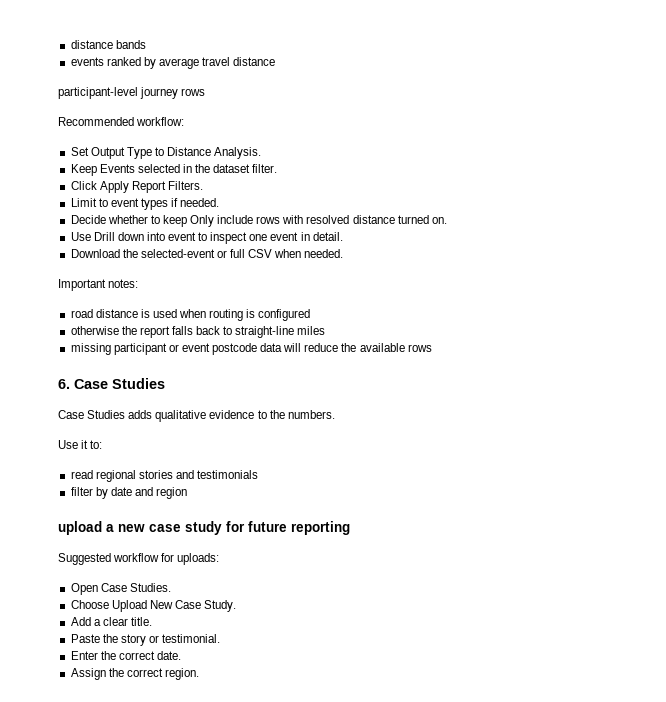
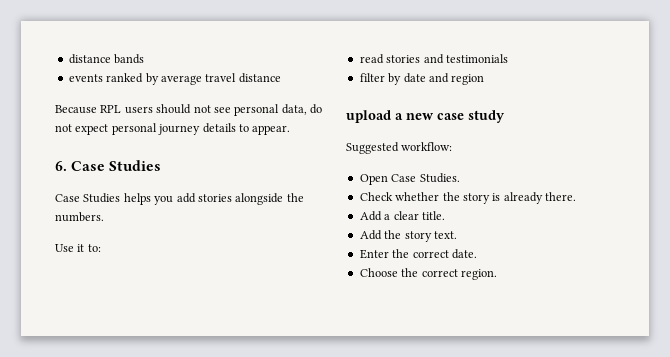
[58,87,206,99] [58,117,185,126] [70,147,262,159] [70,164,278,176] [70,181,203,193] [70,198,220,210] [70,215,447,227] [70,232,343,244] [70,249,344,258] [58,279,139,291] [70,309,311,321] [70,326,326,338] [70,343,432,355] participant-level journey rows // Recommended workflow: // Set Output Type to Distance Analysis. // Keep Events selected in the dataset filter. // Click Apply Report Filters. // Limit to event types if needed. // Decide whether to keep Only include rows with resolved distance turned on. // Use Drill down into event to inspect one event in detail. // Download the selected-event or full CSV when needed. // Important notes: // road distance is used when routing is configured // otherwise the report falls back to straight-line miles // missing participant or event postcode data will reduce the available rows -> [55,104,322,116] [55,123,291,135] Because RPL users should not see personal data, do not expect personal journey details to appear.
[128,410,267,422] adds qualitative evidence to -> [123,193,284,205] helps you add stories alongside
[95,470,136,482] regional -> (384, 59) none
[226,521,350,535] [58,553,220,565] [70,583,171,595] [70,600,237,612] for future reporting // Suggested workflow for uploads: // Open Case Studies. // Choose Upload New Case Study. -> [346,142,453,154] [359,173,460,185] [359,192,576,204] // Suggested workflow: // Open Case Studies. // Check whether the story is already there.
[70,634,221,646] Paste the story or testimonial. -> [359,230,457,242] Add the story text.
[70,668,106,680] Assign -> [359,268,398,277] Choose

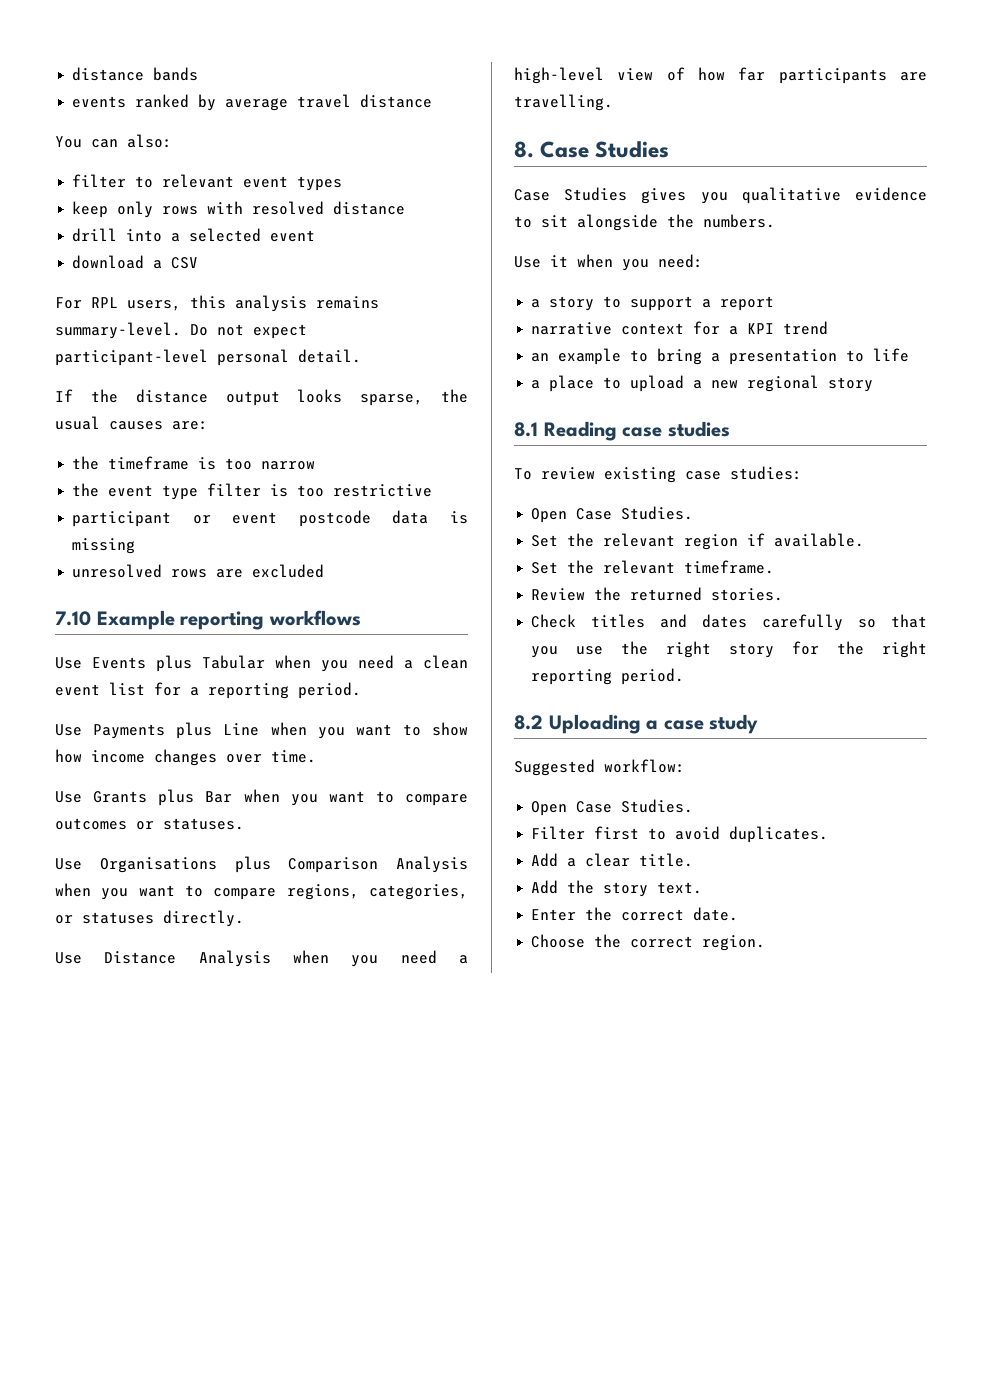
[55,104,322,116] [55,123,291,135] [55,160,162,171] [55,193,232,205] Because RPL users should not see personal data, do not expect personal journey details to appear. // 6. Case Studies // Case Studies helps you add stories -> [55,134,172,148] [72,174,343,191] [72,201,406,218] [72,228,316,242] [72,255,199,269] [55,295,379,312] [55,322,307,339] [55,349,361,366] [55,389,468,406] [55,416,208,430] [72,456,316,470] [72,483,433,500] [72,510,468,527] [72,538,136,554] [72,564,325,578] [55,610,361,630] [55,655,468,672] [55,682,361,699] [55,722,468,739] [55,749,316,766] [55,789,468,806] [55,818,244,830] [55,856,468,873] [55,883,468,900] [55,910,244,927] [55,950,468,967] [514,67,927,84] [514,94,613,111] [514,141,670,158] [514,187,927,204] [514,215,568,228] You can also: // filter to relevant event types // keep only rows with resolved distance // drill into a selected event // download a CSV // For RPL users, this analysis remains summary-level. Do not expect participant-level personal detail. // If the distance output looks sparse, the usual causes are: // the timeframe is too narrow // the event type filter is too restrictive // participant or event postcode data is missing // unresolved rows are excluded // 7.10 Example reporting workflows // Use Events plus Tabular when you need a clean event list for a reporting period. // Use Payments plus Line when you want to show how income changes over time. // Use Grants plus Bar when you want to compare outcomes or statuses. // Use Organisations plus Comparison Analysis when you want to compare regions, categories, or statuses directly. // Use Distance Analysis when you need a high-level view of how far participants are travelling. // 8. Case Studies // Case Studies gives you qualitative evidence to sit
[87,244,101,252] [359,54,508,64] [359,73,485,85] [346,110,434,123] to: // read stories and testimonials // filter by date and region // upload a new -> [577,254,703,271] [531,296,775,311] [531,321,829,335] [531,348,910,365] [531,375,874,392] [514,421,730,441] [514,466,802,483] [531,506,694,523] [531,533,865,550] [531,560,775,574] [531,587,784,601] [531,614,927,631] [531,641,927,658] [531,668,685,685] [514,714,659,734] when you need: // a story to support a report // narrative context for a KPI trend // an example to bring a presentation to life // a place to upload a new regional story // 8.1 Reading case studies // To review existing case studies: // Open Case Studies. // Set the relevant region if available. // Set the relevant timeframe. // Review the returned stories. // Check titles and dates carefully so that you use the right story for the right reporting period. // 8.2 Uploading a
[359,192,576,204] Check whether the story is already there. -> [531,826,829,843] Filter first to avoid duplicates.

